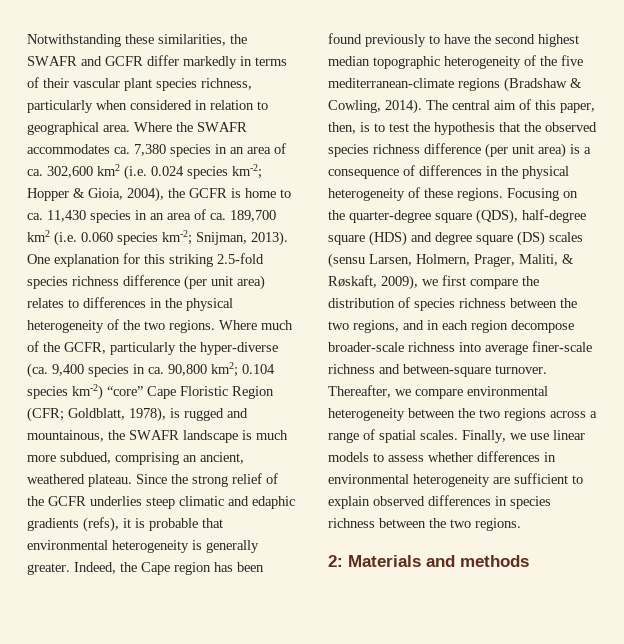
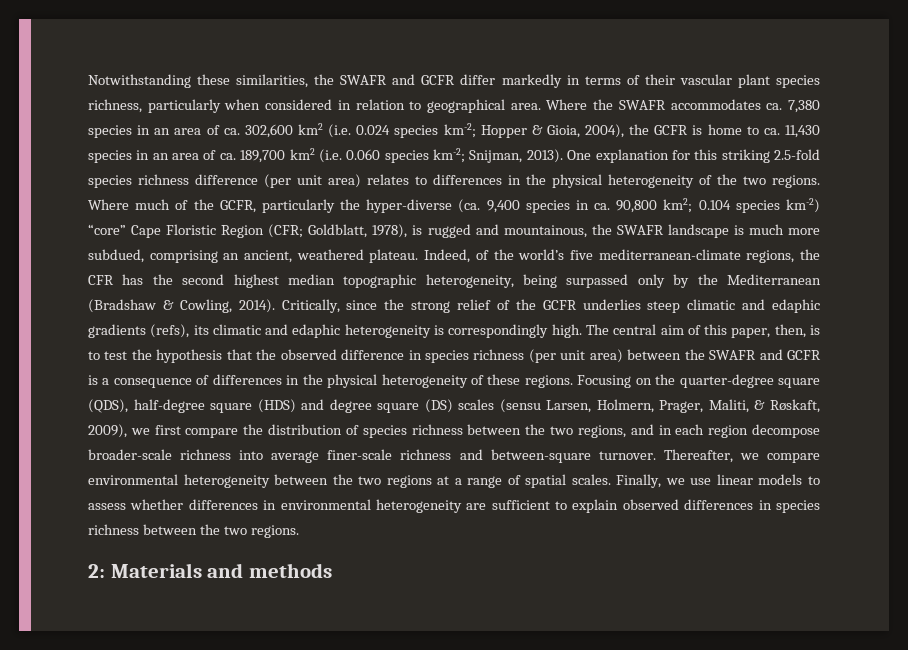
[136,474,167,484] Since -> [424,249,820,263] [88,274,821,288] [88,299,378,313] Indeed, of the world’s five mediterranean-climate regions, the CFR has the second highest median topographic heterogeneity, being surpassed only by the Mediterranean (Bradshaw & Cowling, 2014). Critically, since
[123,518,223,531] [27,540,259,553] [27,562,264,575] [328,33,579,47] [328,55,583,69] [328,77,582,92] [328,99,422,114] it is probable that environmental heterogeneity is generally greater. Indeed, the Cape region has been found previously to have the second highest median topographic heterogeneity of the five mediterranean-climate regions (Bradshaw & Cowling, 2014). -> [193,324,582,338] its climatic and edaphic heterogeneity is correspondingly high.
[328,143,566,158] species richness difference (per unit area) -> [341,349,822,363] difference in species richness (per unit area) between the SWAFR and GCFR
[550,411,586,418] across -> [437,476,450,485] at

